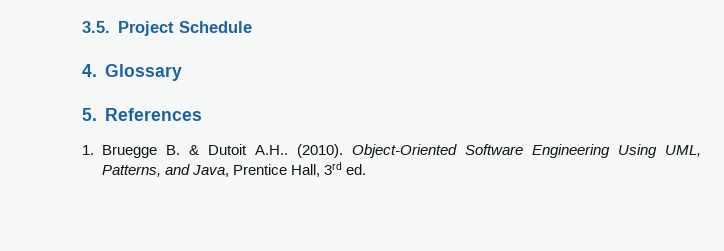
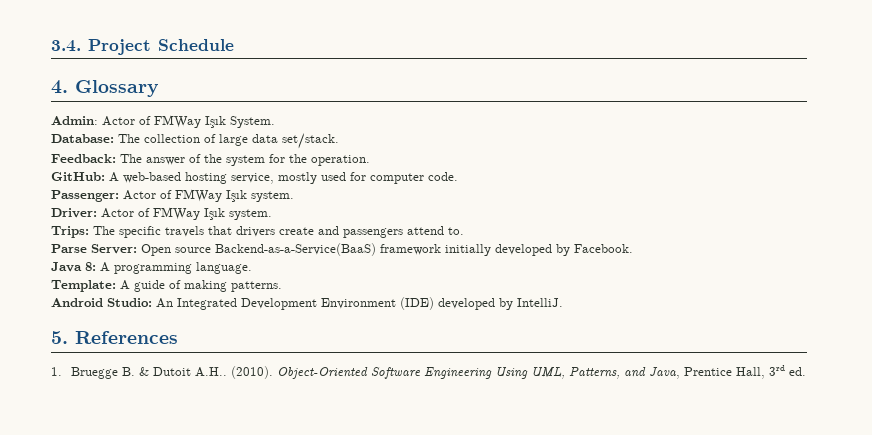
[82,21,110,33] 3.5. -> [51,40,81,52] 3.4.
(182, 72) none -> [51,115,275,128] [51,133,339,149] [51,154,370,166] [51,172,458,184] [51,189,294,202] [51,207,272,220] [51,226,464,238] [51,243,633,256] [51,262,252,274] [51,280,282,292] [51,297,563,310] // Admin: Actor of FMWay Işık System. // Database: The collection of large data set/stack. // Feedback: The answer of the system for the operation. // GitHub: A web-based hosting service, mostly used for computer code. // Passenger: Actor of FMWay Işık system. // Driver: Actor of FMWay Işık system. // Trips: The specific travels that drivers create and passengers attend to. // Parse Server: Open source Backend-as-a-Service(BaaS) framework initially developed by Facebook. // Java 8: A programming language. // Template: A guide of making patterns. // Android Studio: An Integrated Development Environment (IDE) developed by IntelliJ.

